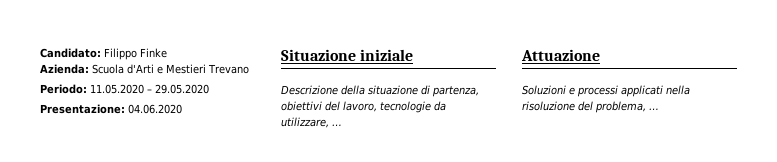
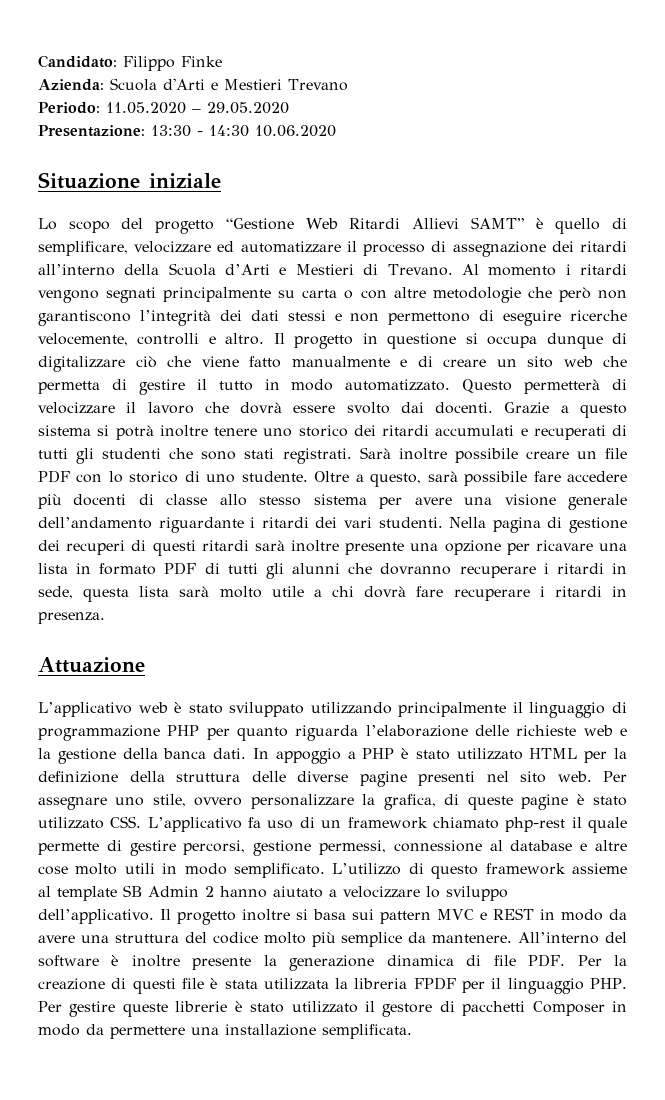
[128,104,182,114] [281,49,414,61] [281,85,479,97] [281,101,446,113] [281,117,342,128] [521,49,600,61] [522,85,690,97] [522,101,659,113] 04.06.2020 // Situazione iniziale // Descrizione della situazione di partenza, obiettivi del lavoro, tecnologie da utilizzare, … // Attuazione // Soluzioni e processi applicati nella risoluzione del problema, … -> [151,125,336,137] [38,172,221,189] [38,217,627,234] [38,241,627,257] [38,263,627,276] [38,287,627,303] [38,310,627,326] [38,333,627,349] [38,356,627,372] [38,379,627,395] [38,402,627,418] [38,425,627,440] [38,447,627,464] [38,470,627,487] [38,494,627,510] [38,517,628,533] [38,540,628,556] [38,562,627,579] [38,586,627,602] [38,612,105,624] [38,657,145,673] [38,702,627,718] [38,725,627,741] [38,748,627,764] [38,771,627,787] [38,794,627,810] [38,816,627,833] [38,840,627,856] [38,863,627,879] [38,885,508,901] [38,908,627,925] [38,932,627,947] [38,954,627,971] [38,977,628,994] [38,1001,628,1017] [38,1024,412,1039] 13:30 - 14:30 10.06.2020 // Situazione iniziale // Lo scopo del progetto “Gestione Web Ritardi Allievi SAMT” è quello di semplificare, velocizzare ed automatizzare il processo di assegnazione dei ritardi all’interno della Scuola d’Arti e Mestieri di Trevano. Al momento i ritardi vengono segnati principalmente su carta o con altre metodologie che però non garantiscono l’integrità dei dati stessi e non permettono di eseguire ricerche velocemente, controlli e altro. Il progetto in questione si occupa dunque di digitalizzare ciò che viene fatto manualmente e di creare un sito web che permetta di gestire il tutto in modo automatizzato. Questo permetterà di velocizzare il lavoro che dovrà essere svolto dai docenti. Grazie a questo sistema si potrà inoltre tenere uno storico dei ritardi accumulati e recuperati di tutti gli studenti che sono stati registrati. Sarà inoltre possibile creare un file PDF con lo storico di uno studente. Oltre a questo, sarà possibile fare accedere più docenti di classe allo stesso sistema per avere una visione generale dell’andamento riguardante i ritardi dei vari studenti. Nella pagina di gestione dei recuperi di questi ritardi sarà inoltre presente una opzione per ricavare una lista in formato PDF di tutti gli alunni che dovranno recuperare i ritardi in sede, questa lista sarà molto utile a chi dovrà fare recuperare i ritardi in presenza. // Attuazione // L’applicativo web è stato sviluppato utilizzando principalmente il linguaggio di programmazione PHP per quanto riguarda l’elaborazione delle richieste web e la gestione della banca dati. In appoggio a PHP è stato utilizzato HTML per la definizione della struttura delle diverse pagine presenti nel sito web. Per assegnare uno stile, ovvero personalizzare la grafica, di queste pagine è stato utilizzato CSS. L’applicativo fa uso di un framework chiamato php-rest il quale permette di gestire percorsi, gestione permessi, connessione al database e altre cose molto utili in modo semplificato. L’utilizzo di questo framework assieme al template SB Admin 2 hanno aiutato a velocizzare lo sviluppo dell’applicativo. Il progetto inoltre si basa sui pattern MVC e REST in modo da avere una struttura del codice molto più semplice da mantenere. All’interno del software è inoltre presente la generazione dinamica di file PDF. Per la creazione di questi file è stata utilizzata la libreria FPDF per il linguaggio PHP. Per gestire queste librerie è stato utilizzato il gestore di pacchetti Composer in modo da permettere una installazione semplificata.

